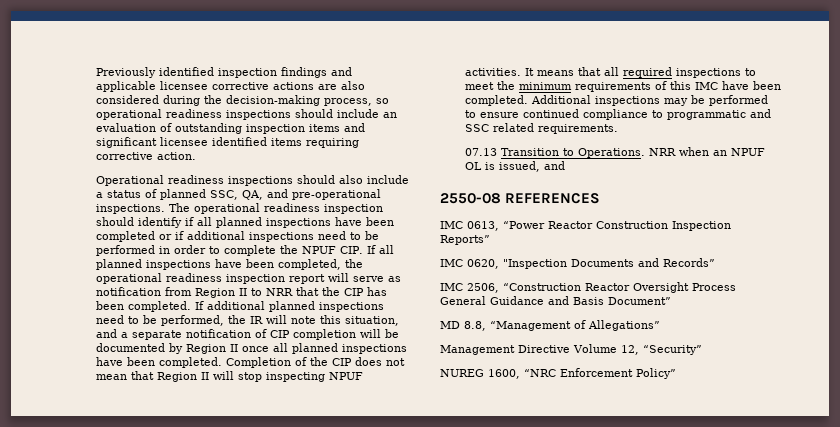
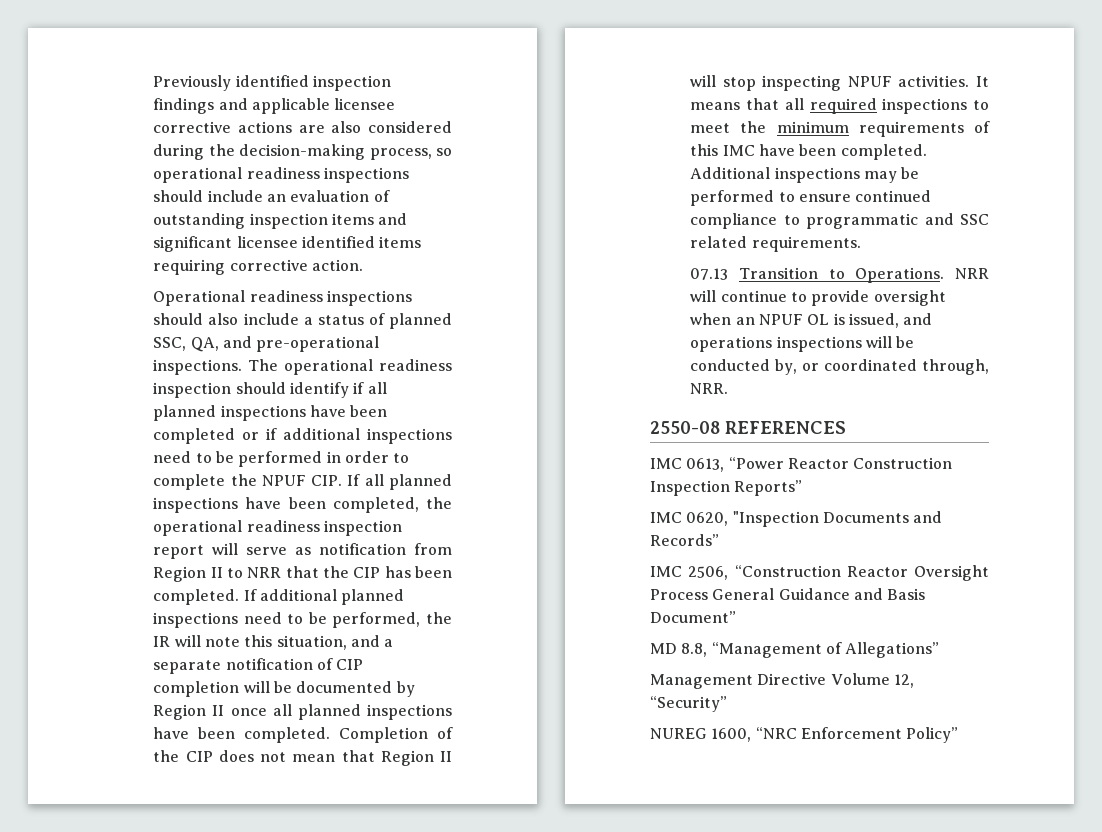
(676, 152) none -> [690,290,946,306] will continue to provide oversight
(565, 165) none -> [690,336,915,352] [690,359,989,375] [690,383,729,394] operations inspections will be conducted by, or coordinated through, NRR.

